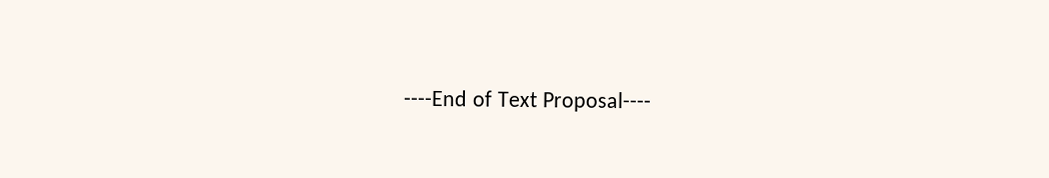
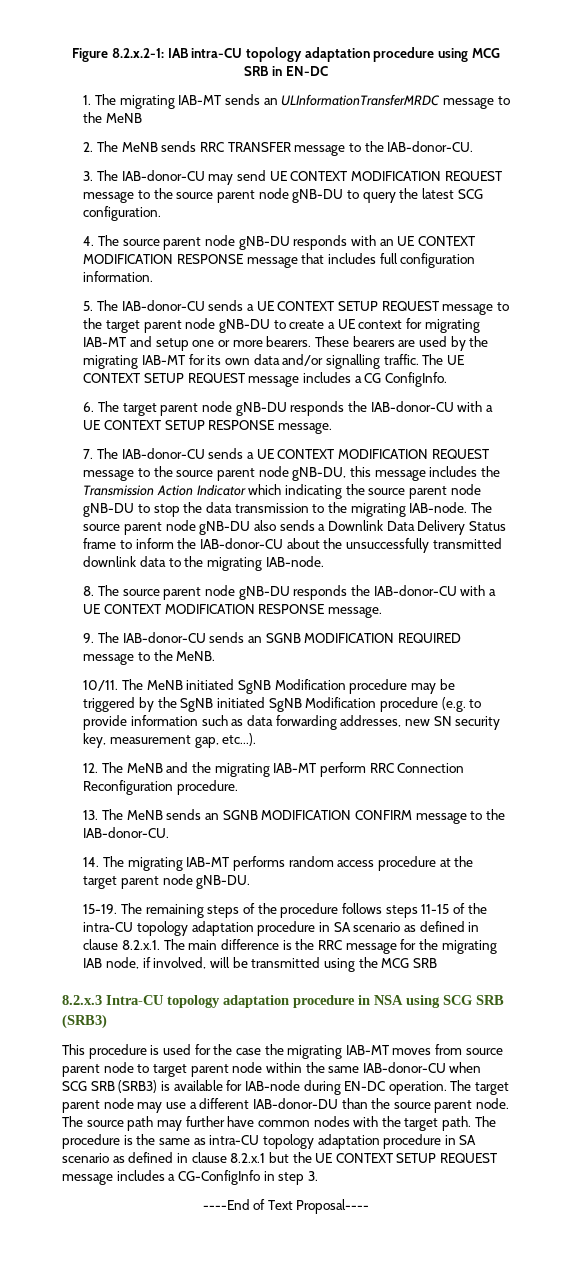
(403, 98) none -> [72,47,500,62] [244,66,328,76] [83,94,510,109] [83,112,143,123] [83,141,474,156] [83,170,502,185] [83,188,483,203] [83,206,162,221] [83,235,475,250] [83,253,476,268] [83,271,154,282] [83,300,509,315] [83,318,480,333] [83,336,489,351] [83,354,464,369] [83,372,447,387] [83,401,493,416] [83,420,332,434] [83,448,489,459] [83,466,500,481] [83,484,481,499] [83,502,492,517] [83,520,506,535] [83,538,502,553] [83,556,324,571] [83,585,496,600] [83,604,382,618] [83,632,461,643] [83,650,216,665] [83,679,455,694] [83,697,482,712] [83,715,501,730] [83,733,257,748] [83,762,465,777] [83,780,239,795] [83,809,505,824] [83,827,170,838] [83,856,474,871] [83,874,251,889] [83,903,487,918] [83,921,480,936] [83,939,497,954] [83,957,437,972] [62,995,504,1008] [62,1014,107,1029] [62,1044,503,1059] [62,1062,482,1077] [62,1080,510,1095] [62,1098,510,1113] [62,1116,496,1131] [62,1134,477,1149] [62,1152,498,1163] [62,1170,318,1185] Figure 8.2.x.2-1: IAB intra-CU topology adaptation procedure using MCG SRB in EN-DC // 1. The migrating IAB-MT sends an ULInformationTransferMRDC message to the MeNB // 2. The MeNB sends RRC TRANSFER message to the IAB-donor-CU. // 3. The IAB-donor-CU may send UE CONTEXT MODIFICATION REQUEST message to the source parent node gNB-DU to query the latest SCG configuration. // 4. The source parent node gNB-DU responds with an UE CONTEXT MODIFICATION RESPONSE message that includes full configuration information. // 5. The IAB-donor-CU sends a UE CONTEXT SETUP REQUEST message to the target parent node gNB-DU to create a UE context for migrating IAB-MT and setup one or more bearers. These bearers are used by the migrating IAB-MT for its own data and/or signalling traffic. The UE CONTEXT SETUP REQUEST message includes a CG ConfigInfo. // 6. The target parent node gNB-DU responds the IAB-donor-CU with a UE CONTEXT SETUP RESPONSE message. // 7. The IAB-donor-CU sends a UE CONTEXT MODIFICATION REQUEST message to the source parent node gNB-DU, this message includes the Transmission Action Indicator which indicating the source parent node gNB-DU to stop the data transmission to the migrating IAB-node. The source parent node gNB-DU also sends a Downlink Data Delivery Status frame to inform the IAB-donor-CU about the unsuccessfully transmitted downlink data to the migrating IAB-node. // 8. The source parent node gNB-DU responds the IAB-donor-CU with a UE CONTEXT MODIFICATION RESPONSE message. // 9. The IAB-donor-CU sends an SGNB MODIFICATION REQUIRED message to the MeNB. // 10/11. The MeNB initiated SgNB Modification procedure may be triggered by the SgNB initiated SgNB Modification procedure (e.g. to provide information such as data forwarding addresses, new SN security key, measurement gap, etc...). // 12. The MeNB and the migrating IAB-MT perform RRC Connection Reconfiguration procedure. // 13. The MeNB sends an SGNB MODIFICATION CONFIRM message to the IAB-donor-CU. // 14. The migrating IAB-MT performs random access procedure at the target parent node gNB-DU. // 15-19. The remaining steps of the procedure follows steps 11-15 of the intra-CU topology adaptation procedure in SA scenario as defined in clause 8.2.x.1. The main difference is the RRC message for the migrating IAB node, if involved, will be transmitted using the MCG SRB // 8.2.x.3 Intra-CU topology adaptation procedure in NSA using SCG SRB (SRB3) // This procedure is used for the case the migrating IAB-MT moves from source parent node to target parent node within the same IAB-donor-CU when SCG SRB (SRB3) is available for IAB-node during EN-DC operation. The target parent node may use a different IAB-donor-DU than the source parent node. The source path may further have common nodes with the target path. The procedure is the same as intra-CU topology adaptation procedure in SA scenario as defined in clause 8.2.x.1 but the UE CONTEXT SETUP REQUEST message includes a CG-ConfigInfo in step 3. //

